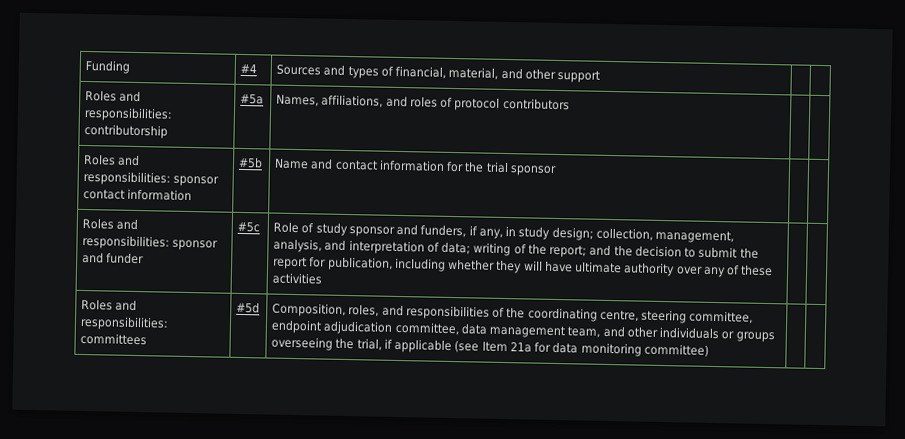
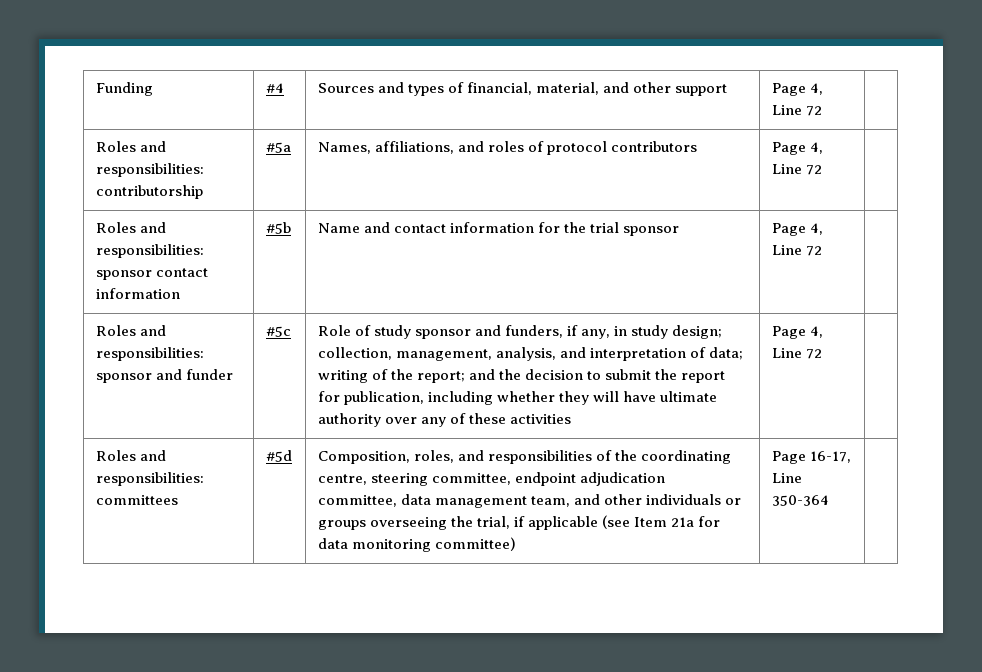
(601, 76) none -> [771,83,823,96] [771,105,822,116] Page 4, Line 72
(570, 104) none -> [771,142,823,155] [771,164,822,175] Page 4, Line 72
(557, 170) none -> [771,223,823,236] [771,245,822,256] Page 4, Line 72
(323, 278) none -> [771,326,823,339] [771,348,822,359] Page 4, Line 72
(709, 350) none -> [771,451,851,464] [771,473,802,483] [771,495,829,506] Page 16-17, Line 350-364

